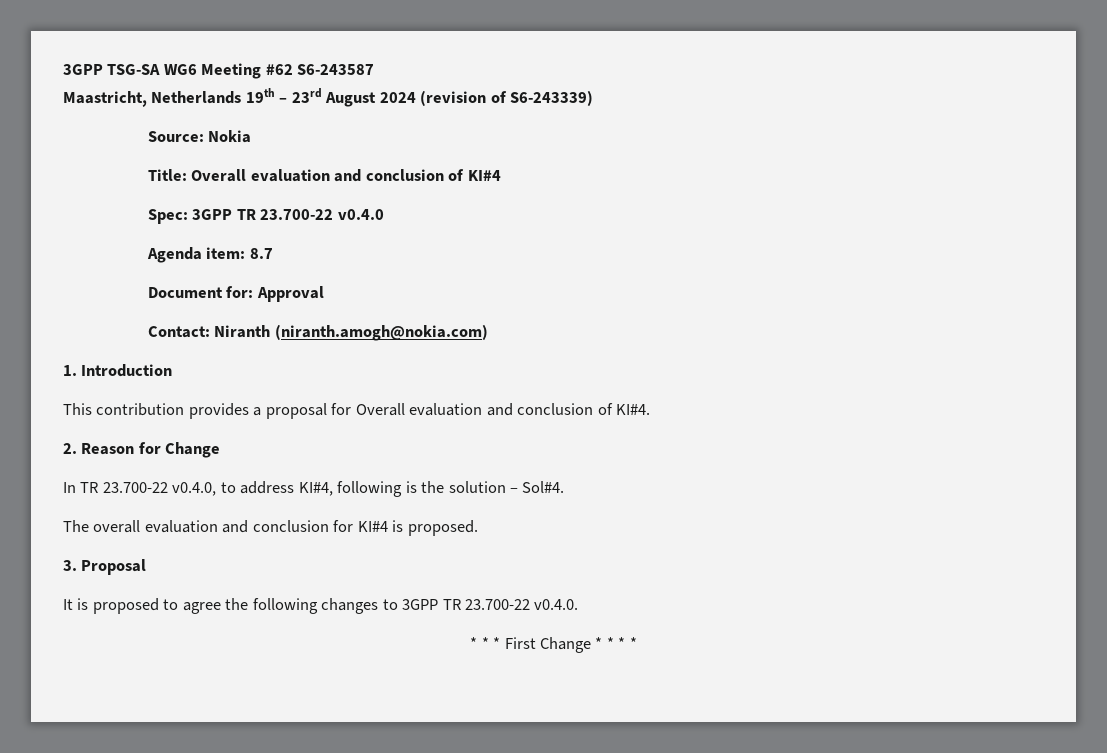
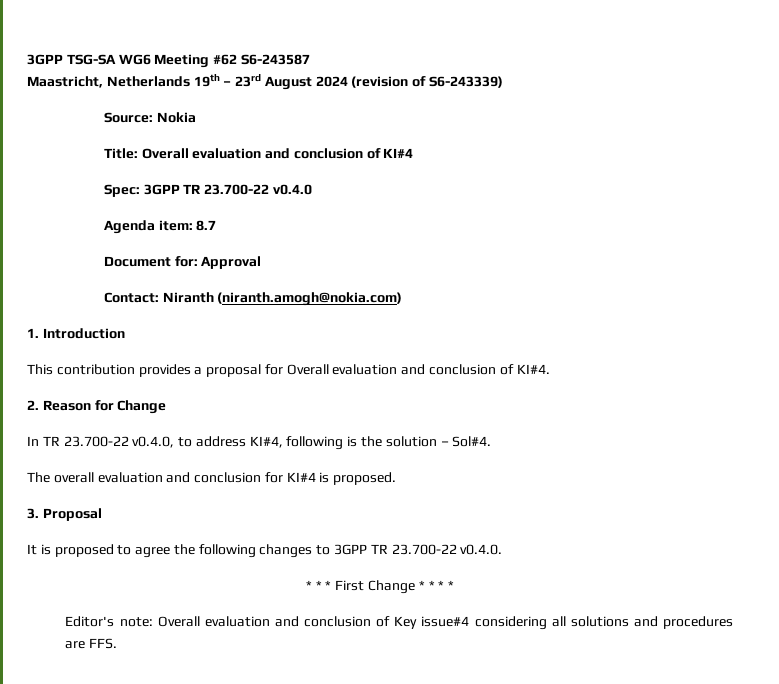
(637, 643) none -> [65,616,733,630] [65,638,118,649] // Editor's note: Overall evaluation and conclusion of Key issue#4 considering all solutions and procedures are FFS.

